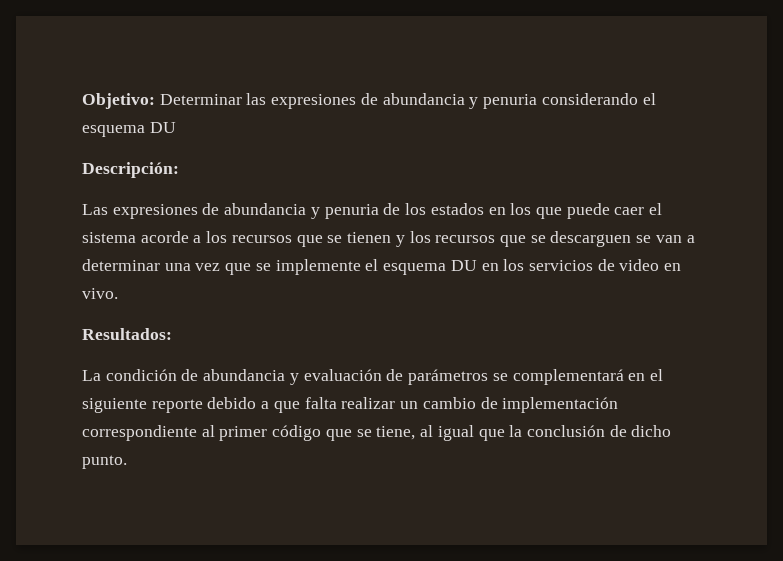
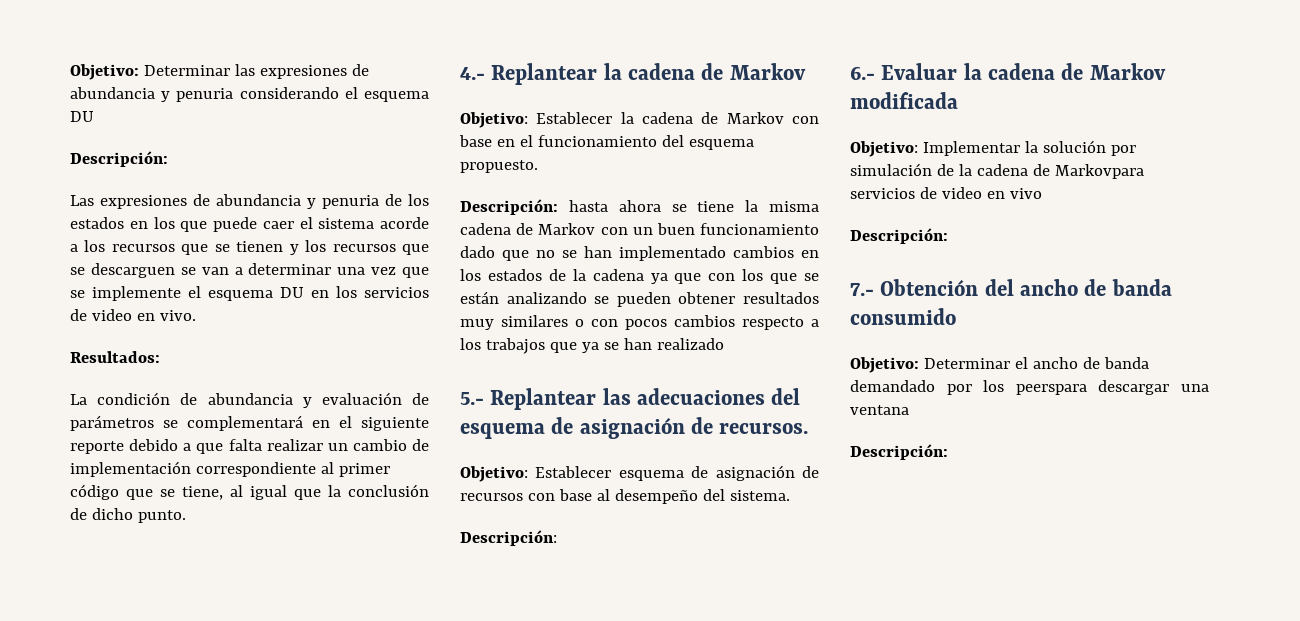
(127, 462) none -> [460,63,806,85] [460,112,819,128] [459,135,754,150] [460,160,538,173] [460,199,819,215] [460,223,819,235] [460,246,819,261] [460,269,819,284] [460,291,819,307] [460,315,819,330] [460,338,724,354] [460,388,801,410] [460,417,809,439] [460,465,819,482] [460,489,790,504] [460,530,557,546] [850,63,1166,80] [850,92,958,109] [850,140,1136,157] [850,163,1144,179] [850,187,1042,199] [850,228,948,244] [850,279,1172,296] [850,308,956,325] [850,357,1149,373] [850,380,1209,395] [850,405,909,415] [850,444,948,460] // 4.- Replantear la cadena de Markov // Objetivo: Establecer la cadena de Markov con base en el funcionamiento del esquema propuesto. // Descripción: hasta ahora se tiene la misma cadena de Markov con un buen funcionamiento dado que no se han implementado cambios en los estados de la cadena ya que con los que se están analizando se pueden obtener resultados muy similares o con pocos cambios respecto a los trabajos que ya se han realizado // 5.- Replantear las adecuaciones del esquema de asignación de recursos. // Objetivo: Establecer esquema de asignación de recursos con base al desempeño del sistema. // Descripción: // 6.- Evaluar la cadena de Markov modificada // Objetivo: Implementar la solución por simulación de la cadena de Markovpara servicios de video en vivo // Descripción: // 7.- Obtención del ancho de banda consumido // Objetivo: Determinar el ancho de banda demandado por los peerspara descargar una ventana // Descripción:

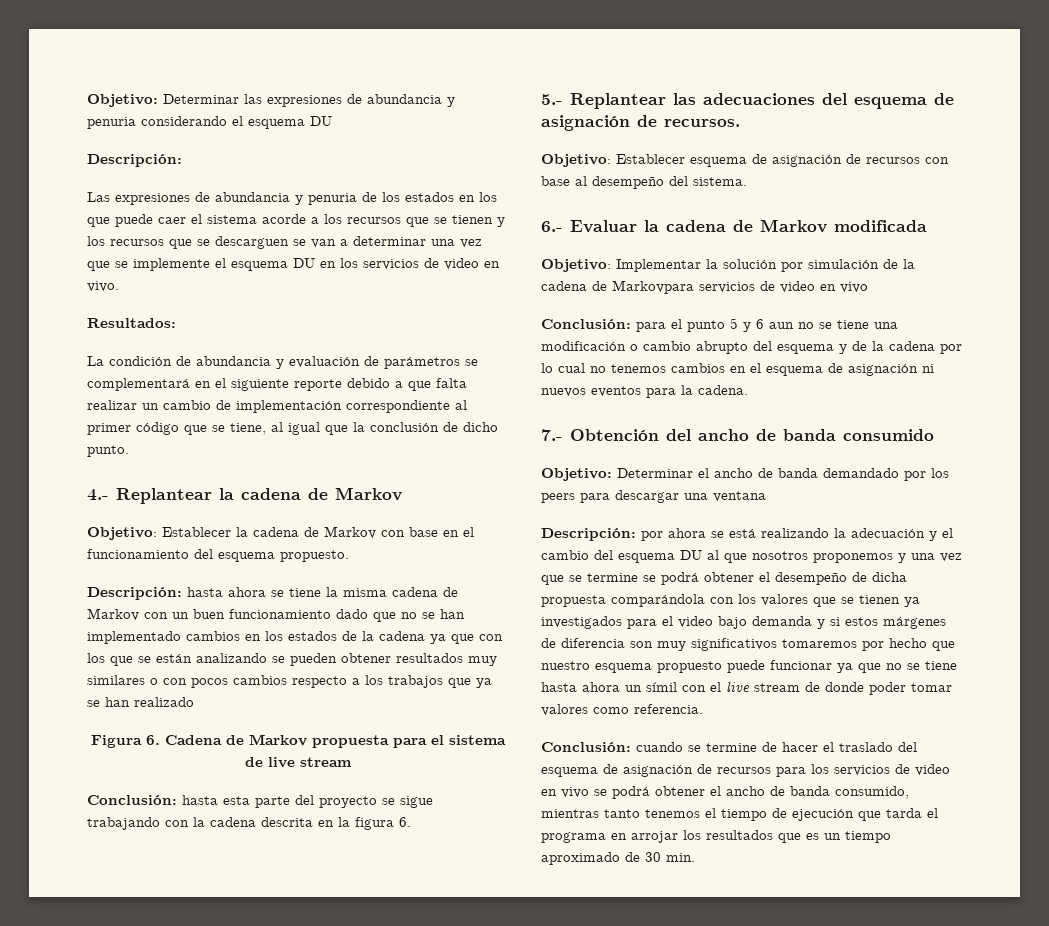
(724, 344) none -> [90,734,506,748] [244,757,352,768] [87,795,433,808] [87,817,411,830] // Figura 6. Cadena de Markov propuesta para el sistema de live stream // Conclusión: hasta esta parte del proyecto se sigue trabajando con la cadena descrita en la figura 6.
[460,530,557,546] // Descripción: -> (747, 181) none
[850,228,948,244] Descripción: -> [541,318,898,332] [541,341,962,354] [541,363,934,376] [541,385,748,398] Conclusión: para el punto 5 y 6 aun no se tiene una modificación o cambio abrupto del esquema y de la cadena por lo cual no tenemos cambios en el esquema de asignación ni nuevos eventos para la cadena.
[1015,384,1087,395] peerspara -> [541,493,610,503] peers para
(948, 452) none -> [641,528,953,541] [541,550,962,563] [541,572,907,585] [541,594,920,607] [541,616,946,629] [541,638,955,651] [541,660,957,673] [541,681,952,695] [541,704,703,716] [541,742,917,752] [541,764,950,777] [541,786,909,799] [541,808,938,821] [541,830,891,843] [541,852,695,865] por ahora se está realizando la adecuación y el cambio del esquema DU al que nosotros proponemos y una vez que se termine se podrá obtener el desempeño de dicha propuesta comparándola con los valores que se tienen ya investigados para el video bajo demanda y si estos márgenes de diferencia son muy significativos tomaremos por hecho que nuestro esquema propuesto puede funcionar ya que no se tiene hasta ahora un símil con el live stream de donde poder tomar valores como referencia. // Conclusión: cuando se termine de hacer el traslado del esquema de asignación de recursos para los servicios de video en vivo se podrá obtener el ancho de banda consumido, mientras tanto tenemos el tiempo de ejecución que tarda el programa en arrojar los resultados que es un tiempo aproximado de 30 min.

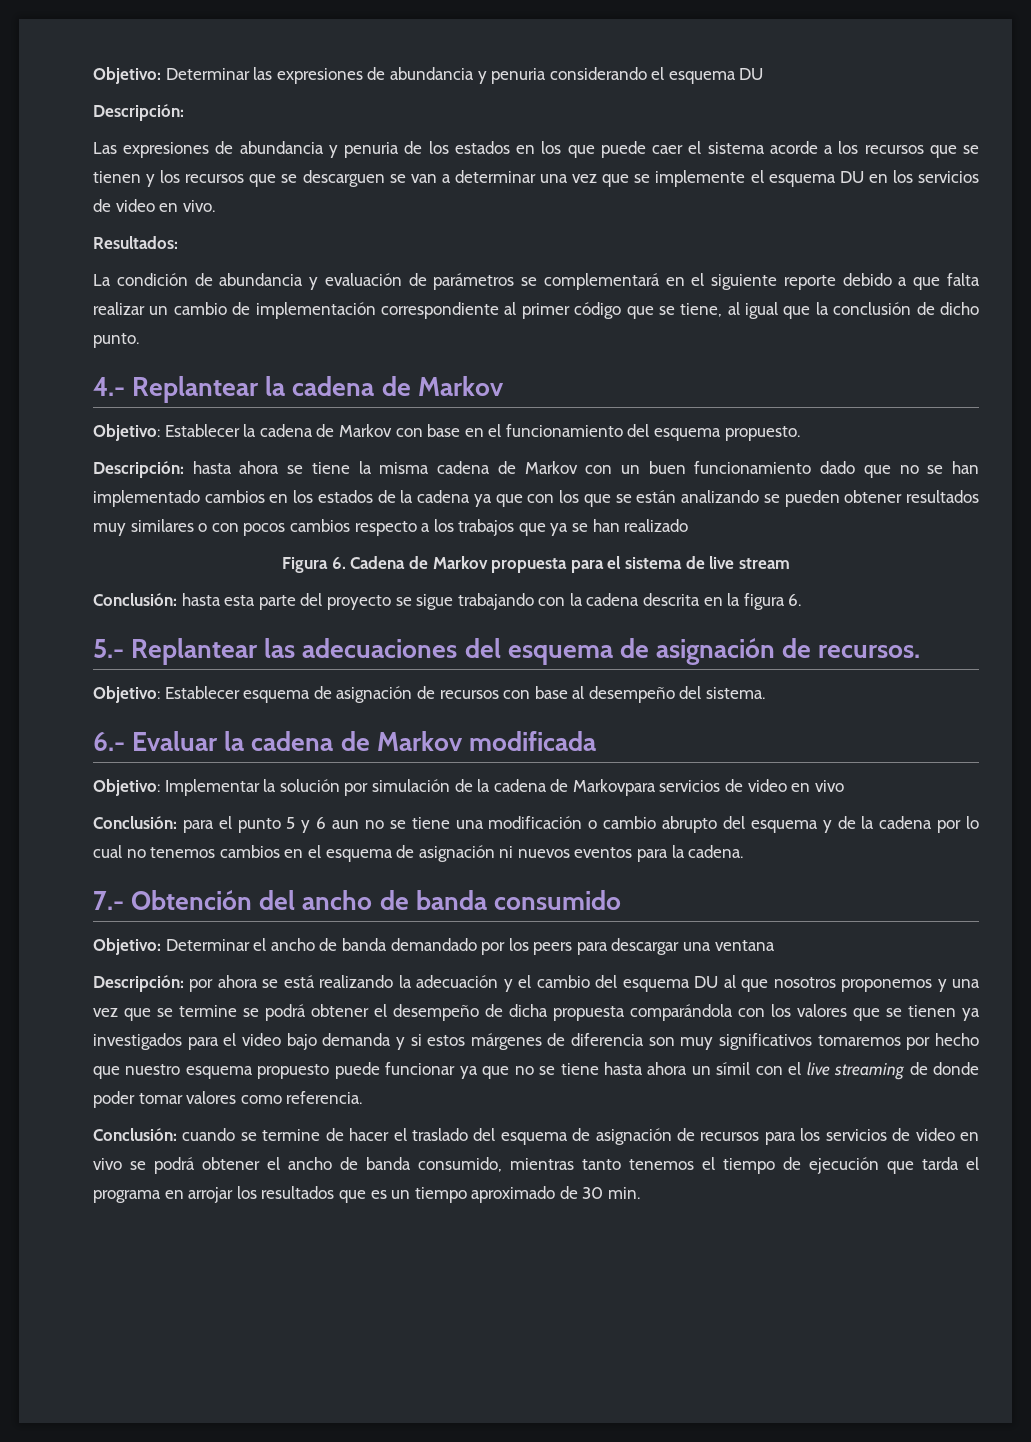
[754,683,800,692] stream -> [834,1063,906,1080] streaming

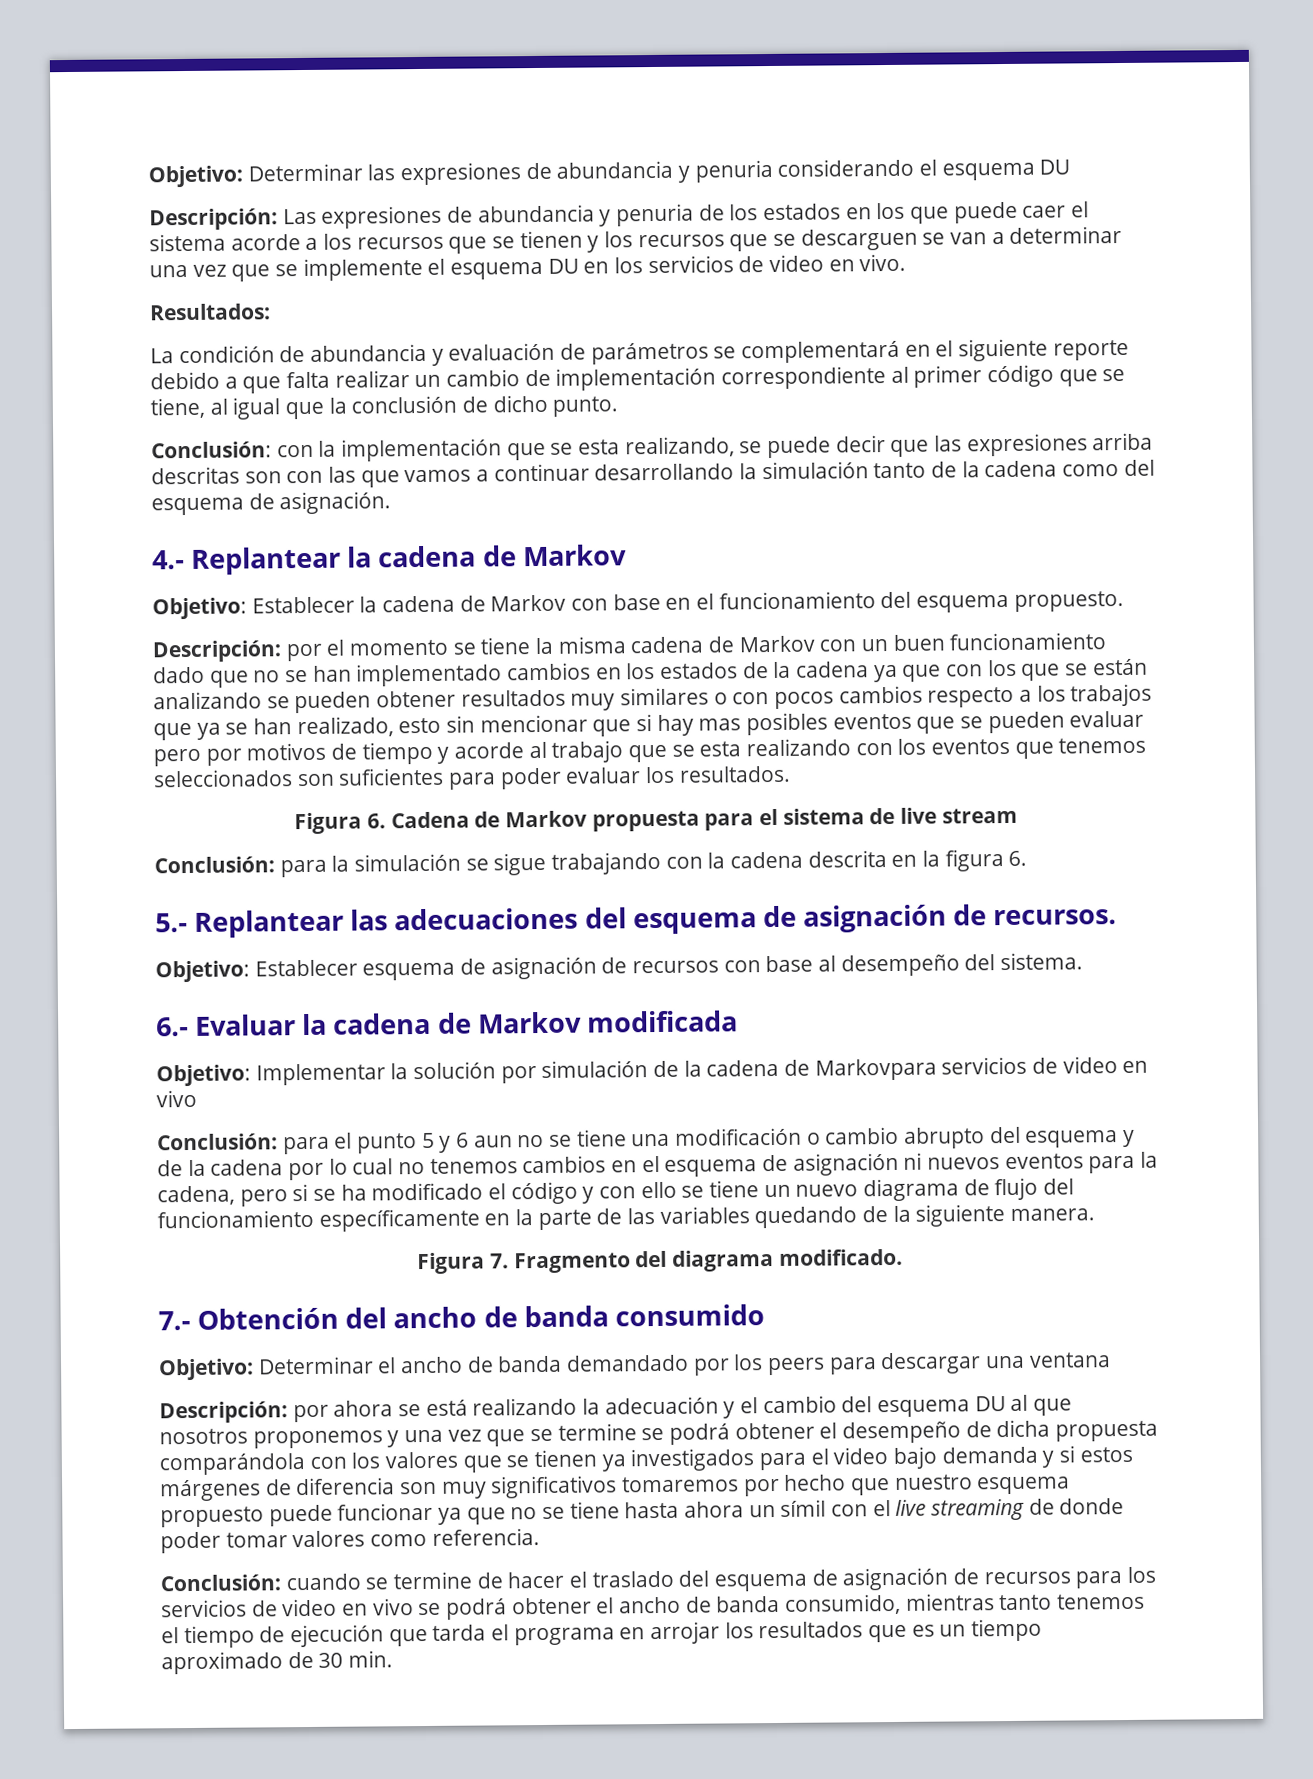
(184, 112) // -> (278, 219) none
(139, 340) none -> [151,432,1154,462] [151,459,1155,488] [151,491,392,516] // Conclusión: con la implementación que se esta realizando, se puede decir que las expresiones arriba descritas son con las que vamos a continuar desarrollando la simulación tanto de la cadena como del esquema de asignación.
[192,461,280,474] hasta ahora -> [285,639,449,662] por el momento
[624,519,689,532] realizado -> [296,710,1145,738] [153,737,1147,767] [153,765,791,790] realizado, esto sin mencionar que si hay mas posibles eventos que se pueden evaluar pero por motivos de tiempo y acorde al trabajo que se esta realizando con los eventos que tenemos seleccionados son suficientes para poder evaluar los resultados.
[181,593,391,610] hasta esta parte del proyecto -> [279,853,462,878] para la simulación
[688,845,744,858] cadena. -> [157,1177,1075,1207] [157,1204,1096,1232] [417,1248,903,1275] cadena, pero si se ha modificado el código y con ello se tiene un nuevo diagrama de flujo del funcionamiento específicamente en la parte de las variables quedando de la siguiente manera. // Figura 7. Fragmento del diagrama modificado.

